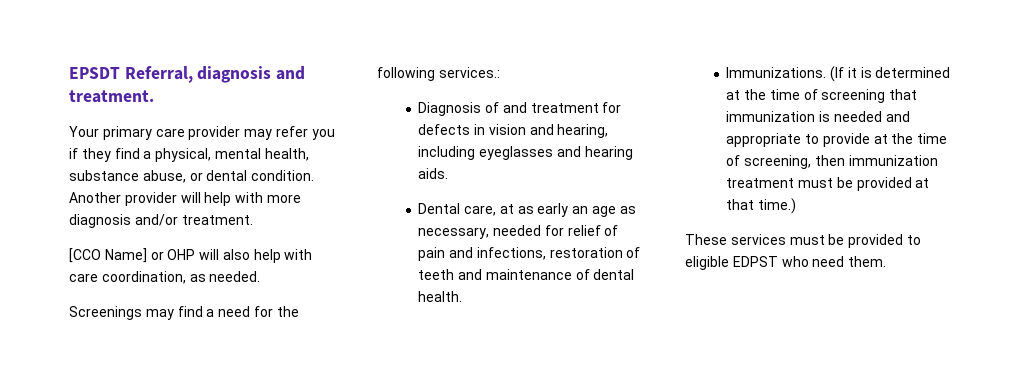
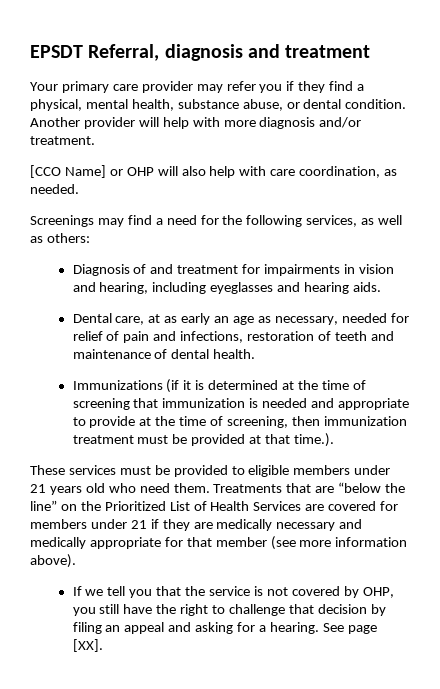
[69,90,154,103] treatment. -> [285,45,371,58] treatment
[438,67,500,78] services.: -> [306,215,403,227] [30,233,90,243] services, as well as others:
[418,124,471,135] defects -> [264,264,341,276] impairments
[726,66,845,82] Immunizations. (If -> [72,379,180,393] Immunizations (if
[758,198,797,214] time.) -> [294,433,335,447] time.).
[732,256,887,267] EDPST who need them. -> [293,465,391,475] [30,482,406,495] [30,500,399,511] [30,519,363,531] [30,536,408,550] [30,554,76,568] [72,586,394,598] [72,604,386,616] [72,622,377,634] [72,639,103,652] members under 21 years old who need them. Treatments that are “below the line” on the Prioritized List of Health Services are covered for members under 21 if they are medically necessary and medically appropriate for that member (see more information above). // If we tell you that the service is not covered by OHP, you still have the right to challenge that decision by filing an appeal and asking for a hearing. See page [XX].

